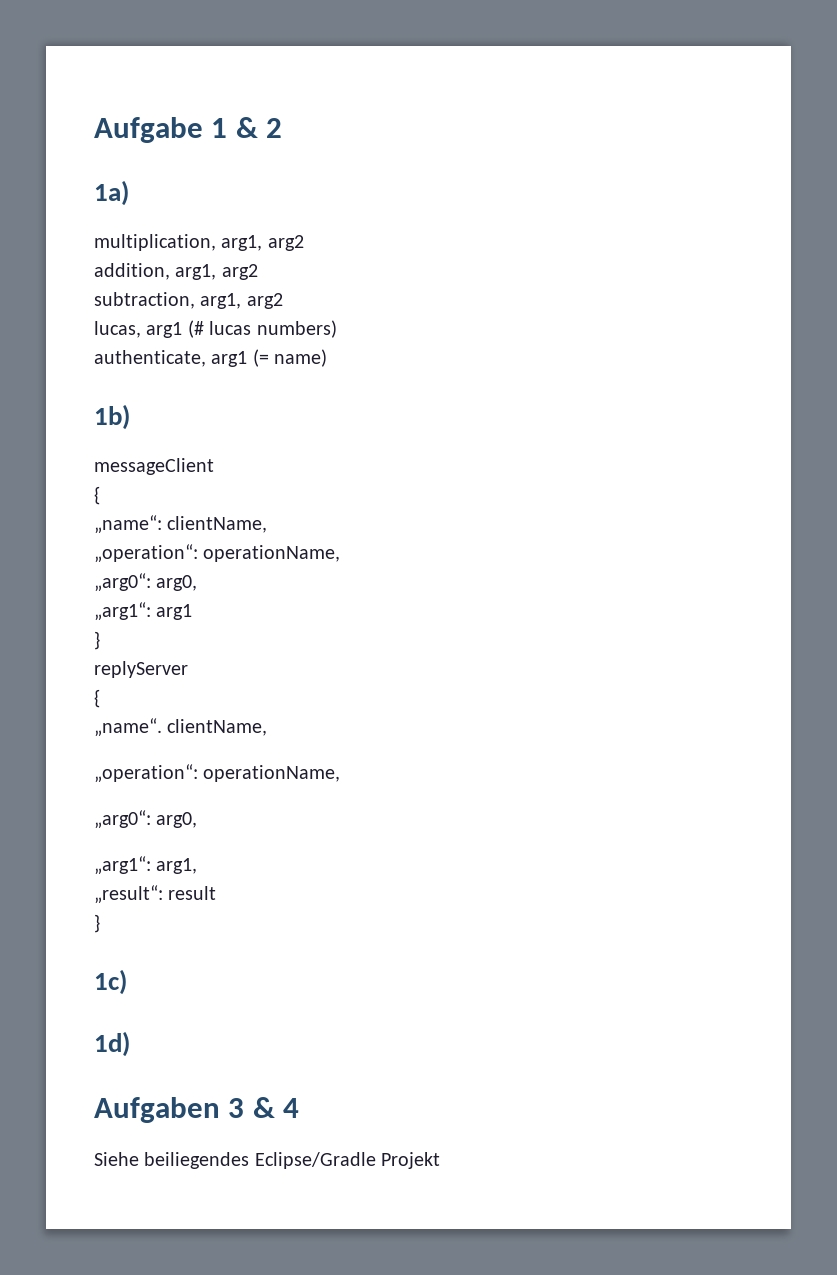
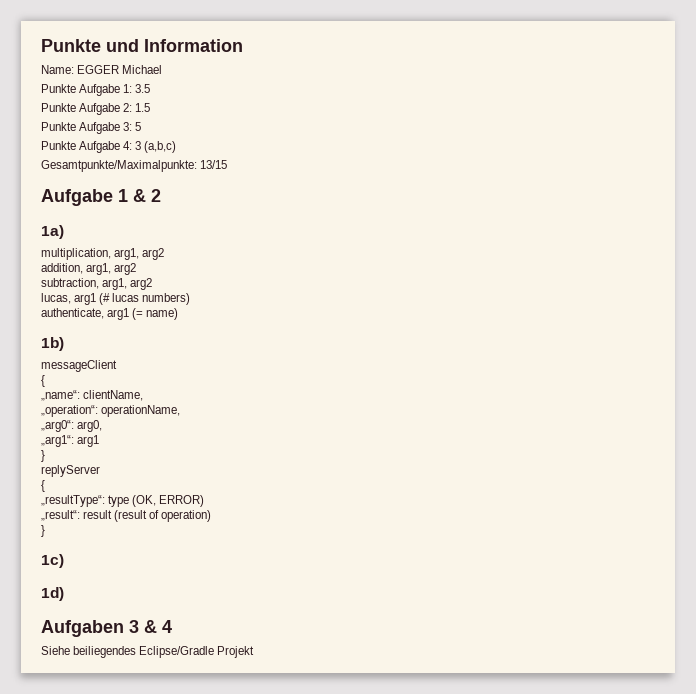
(94, 130) none -> [41,39,243,52] [41,65,163,74] [41,84,151,96] [41,103,151,115] [41,122,142,134] [41,141,177,153] [41,160,228,172] Punkte und Information // Name: EGGER Michael // Punkte Aufgabe 1: 3.5 // Punkte Aufgabe 2: 1.5 // Punkte Aufgabe 3: 5 // Punkte Aufgabe 4: 3 (a,b,c) // Gesamtpunkte/Maximalpunkte: 13/15 //
[94,718,268,737] [94,764,341,783] [94,810,198,829] [94,856,198,875] „name“. clientName, // „operation“: operationName, // „arg0“: arg0, // „arg1“: arg1, -> [41,495,205,507] „resultType“: type (OK, ERROR)
(217, 893) none -> [114,510,212,522] (result of operation)

